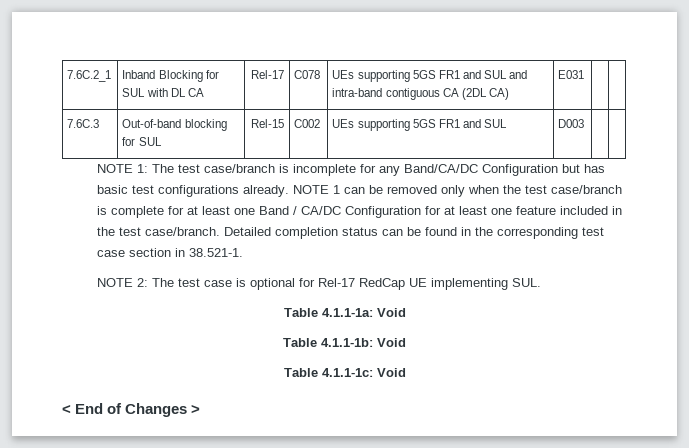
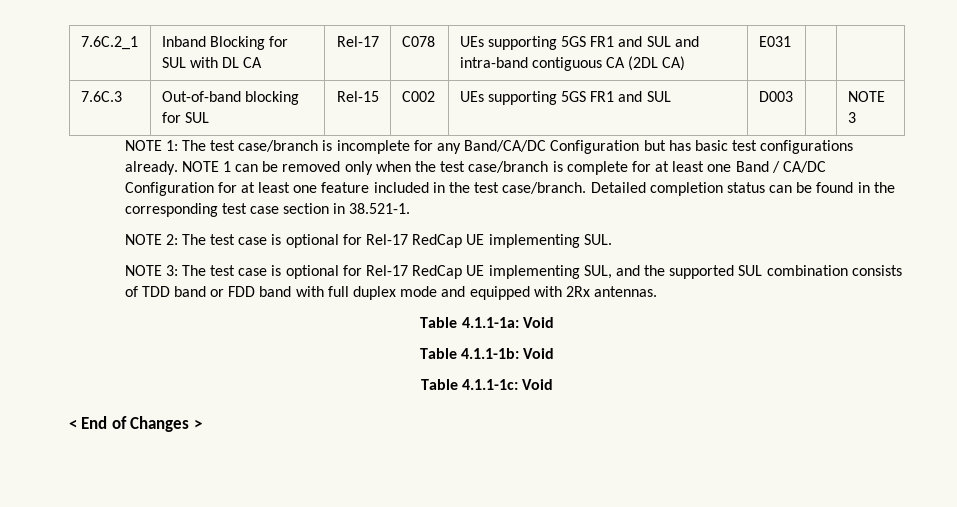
(585, 123) none -> [847,91,885,102] [847,112,856,123] NOTE 3
(541, 282) none -> [124,265,902,279] [124,286,658,300] // NOTE 3: The test case is optional for Rel-17 RedCap UE implementing SUL, and the supported SUL combination consists of TDD band or FDD band with full duplex mode and equipped with 2Rx antennas.

